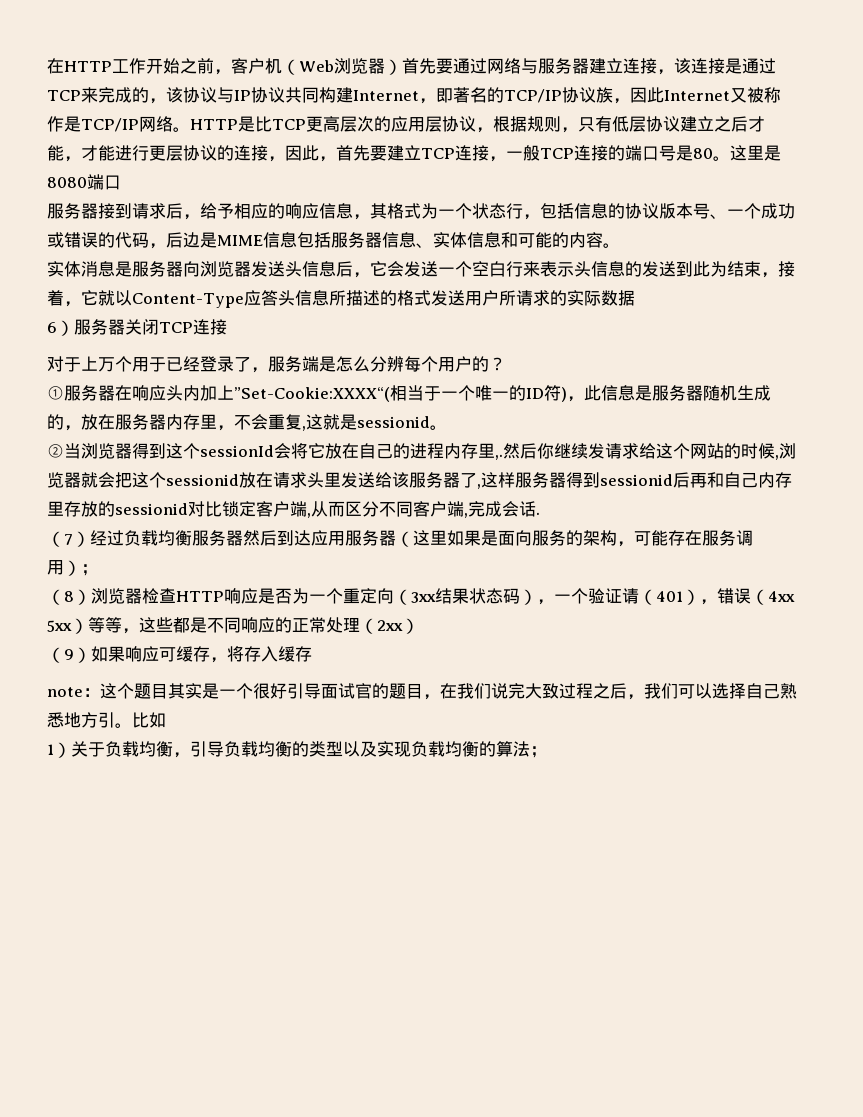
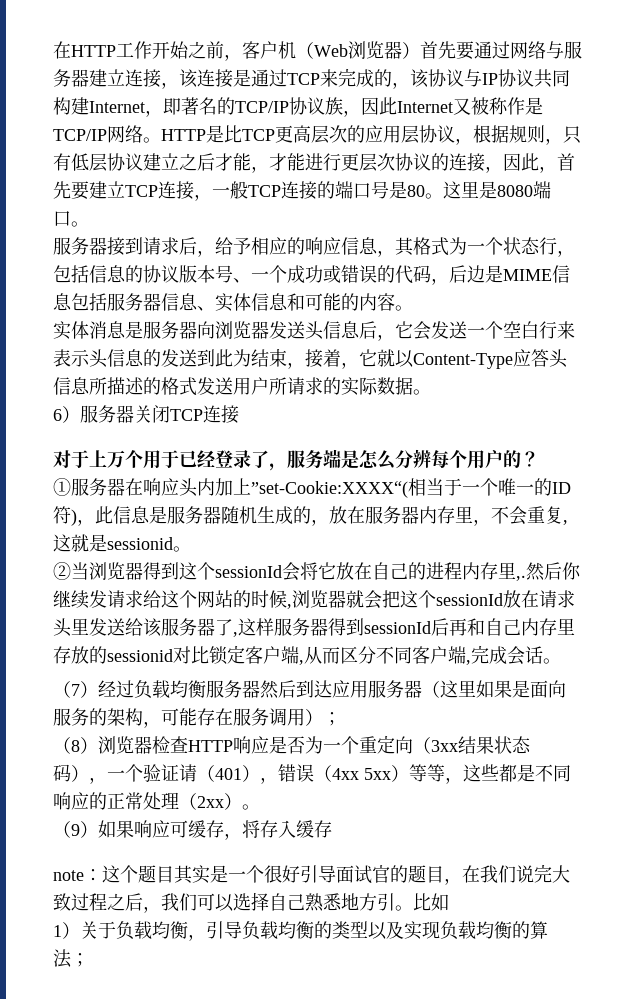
(183, 153) none -> [377,153,395,171] 次
(121, 182) none -> [71,221,89,227] 。
(635, 298) none -> [413,389,431,395] 。
[234,387,390,402] ”Set-Cookie:XXXX“( -> [251,481,408,498] ”set-Cookie:XXXX“(
[166,474,239,486] sessionid -> [436,593,503,606] sessionId
[600,474,673,486] sessionid -> [364,621,431,634] sessionId
[536,512,540,515] . -> [543,658,561,664] 。
(419, 626) none -> [242,804,260,810] 。

